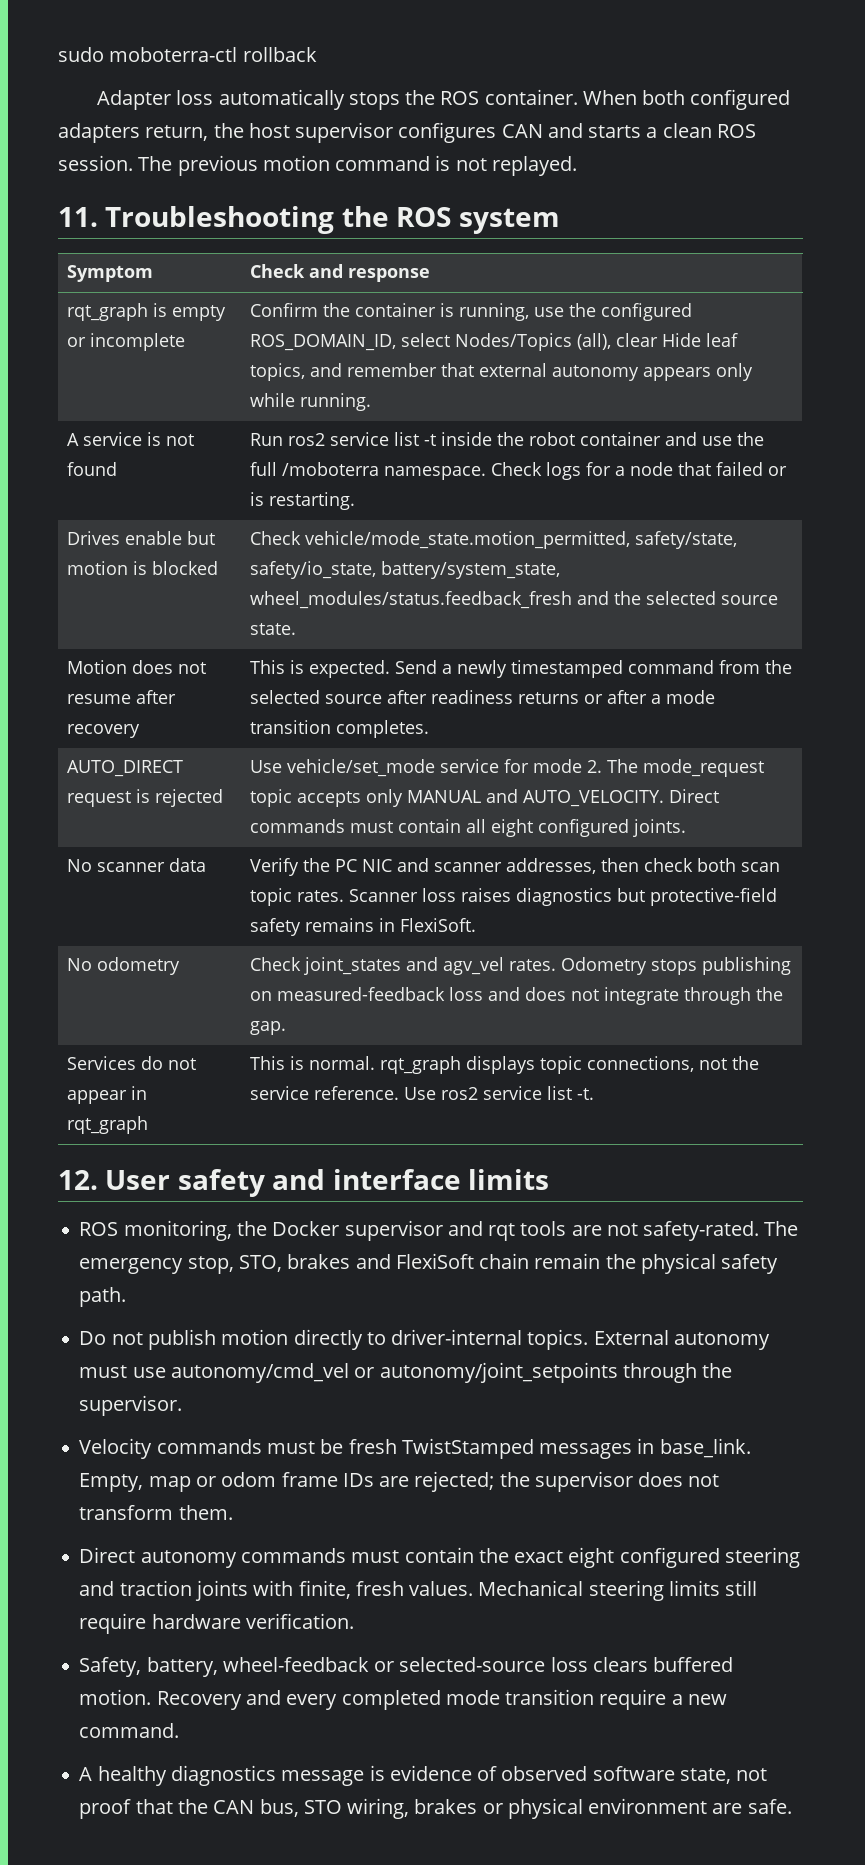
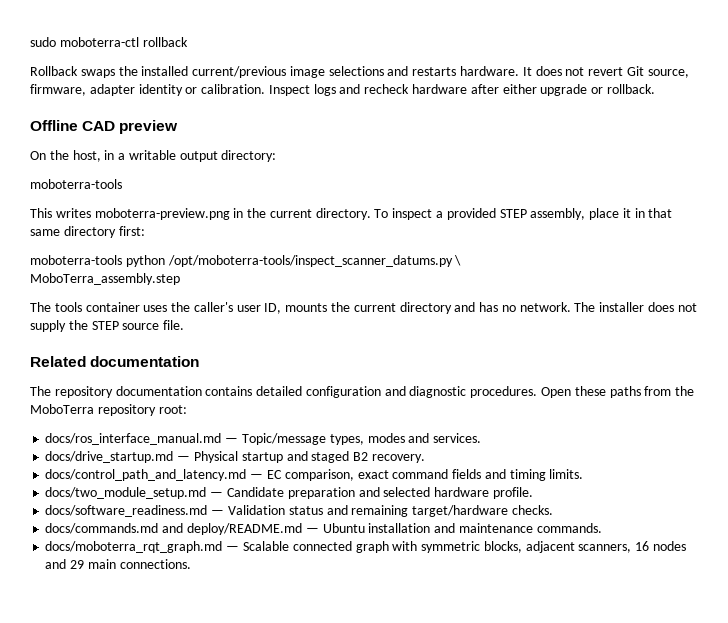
[97,89,791,110] [58,122,756,143] [58,155,577,176] [58,206,560,234] [67,265,154,282] [250,264,431,282] [67,303,227,321] [67,333,186,351] [250,303,693,321] [250,333,739,351] [250,363,754,381] [250,393,372,411] [67,432,195,446] [67,462,118,476] [250,432,765,446] [250,462,788,480] [250,492,356,510] [67,531,216,545] [67,561,219,575] [250,531,738,549] [250,561,561,579] [250,591,779,609] [250,623,297,635] [67,660,207,674] [67,690,177,704] [67,724,141,738] [250,660,793,678] [250,690,716,704] [250,720,430,738] [67,760,184,777] [67,789,224,807] [250,759,765,777] [250,789,720,807] [250,819,687,837] [67,858,207,872] [250,858,781,876] [250,888,778,906] [250,918,477,936] [67,957,181,975] [250,957,792,975] [250,987,784,1005] [250,1021,287,1035] [67,1056,197,1070] [67,1086,148,1104] [67,1116,149,1134] [250,1056,760,1074] [250,1086,595,1100] [58,1169,550,1197] [79,1220,799,1241] [79,1253,779,1274] [79,1287,127,1307] [79,1329,770,1350] [79,1362,733,1383] [79,1395,183,1416] [79,1438,751,1459] [79,1471,720,1492] [79,1505,233,1520] [79,1547,800,1568] [79,1580,758,1601] [79,1613,354,1634] [79,1657,734,1677] [79,1689,727,1710] [79,1723,180,1738] [79,1765,768,1786] [79,1798,792,1819] Adapter loss automatically stops the ROS container. When both configured adapters return, the host supervisor configures CAN and starts a clean ROS session. The previous motion command is not replayed. // 11. Troubleshooting the ROS system // Symptom | Check and response // rqt_graph is empty or incomplete | Confirm the container is running, use the configured ROS_DOMAIN_ID, select Nodes/Topics (all), clear Hide leaf topics, and remember that external autonomy appears only while running. // A service is not found | Run ros2 service list -t inside the robot container and use the full /moboterra namespace. Check logs for a node that failed or is restarting. // Drives enable but motion is blocked | Check vehicle/mode_state.motion_permitted, safety/state, safety/io_state, battery/system_state, wheel_modules/status.feedback_fresh and the selected source state. // Motion does not resume after recovery | This is expected. Send a newly timestamped command from the selected source after readiness returns or after a mode transition completes. // AUTO_DIRECT request is rejected | Use vehicle/set_mode service for mode 2. The mode_request topic accepts only MANUAL and AUTO_VELOCITY. Direct commands must contain all eight configured joints. // No scanner data | Verify the PC NIC and scanner addresses, then check both scan topic rates. Scanner loss raises diagnostics but protective-field safety remains in FlexiSoft. // No odometry | Check joint_states and agv_vel rates. Odometry stops publishing on measured-feedback loss and does not integrate through the gap. // Services do not appear in rqt_graph | This is normal. rqt_graph displays topic connections, not the service reference. Use ros2 service list -t. // 12. User safety and interface limits // ROS monitoring, the Docker supervisor and rqt tools are not safety-rated. The emergency stop, STO, brakes and FlexiSoft chain remain the physical safety path. // Do not publish motion directly to driver-internal topics. External autonomy must use autonomy/cmd_vel or autonomy/joint_setpoints through the supervisor. // Velocity commands must be fresh TwistStamped messages in base_link. Empty, map or odom frame IDs are rejected; the supervisor does not transform them. // Direct autonomy commands must contain the exact eight configured steering and traction joints with finite, fresh values. Mechanical steering limits still require hardware verification. // Safety, battery, wheel-feedback or selected-source loss clears buffered motion. Recovery and every completed mode transition require a new command. // A healthy diagnostics message is evidence of observed software state, not proof that the CAN bus, STO wiring, brakes or physical environment are safe. -> [30,66,689,78] [30,84,655,96] [30,120,179,134] [30,150,277,162] [30,179,122,189] [30,208,673,220] [30,226,145,238] [30,255,462,267] [30,273,180,285] [30,302,697,314] [30,320,185,332] [30,356,200,367] [30,386,695,398] [30,404,187,416] [45,433,482,445] [45,451,425,463] [45,469,584,481] [45,487,533,499] [45,505,553,517] [45,523,602,535] [45,541,686,553] [45,559,191,569] Rollback swaps the installed current/previous image selections and restarts hardware. It does not revert Git source, firmware, adapter identity or calibration. Inspect logs and recheck hardware after either upgrade or rollback. // Offline CAD preview // On the host, in a writable output directory: // moboterra-tools // This writes moboterra-preview.png in the current directory. To inspect a provided STEP assembly, place it in that same directory first: // moboterra-tools python /opt/moboterra-tools/inspect_scanner_datums.py \ // MoboTerra_assembly.step // The tools container uses the caller's user ID, mounts the current directory and has no network. The installer does not supply the STEP source file. // Related documentation // The repository documentation contains detailed configuration and diagnostic procedures. Open these paths from the MoboTerra repository root: // docs/ros_interface_manual.md — Topic/message types, modes and services. // docs/drive_startup.md — Physical startup and staged B2 recovery. // docs/control_path_and_latency.md — EC comparison, exact command fields and timing limits. // docs/two_module_setup.md — Candidate preparation and selected hardware profile. // docs/software_readiness.md — Validation status and remaining target/hardware checks. // docs/commands.md and deploy/README.md — Ubuntu installation and maintenance commands. // docs/moboterra_rqt_graph.md — Scalable connected graph with symmetric blocks, adjacent scanners, 16 nodes and 29 main connections.

